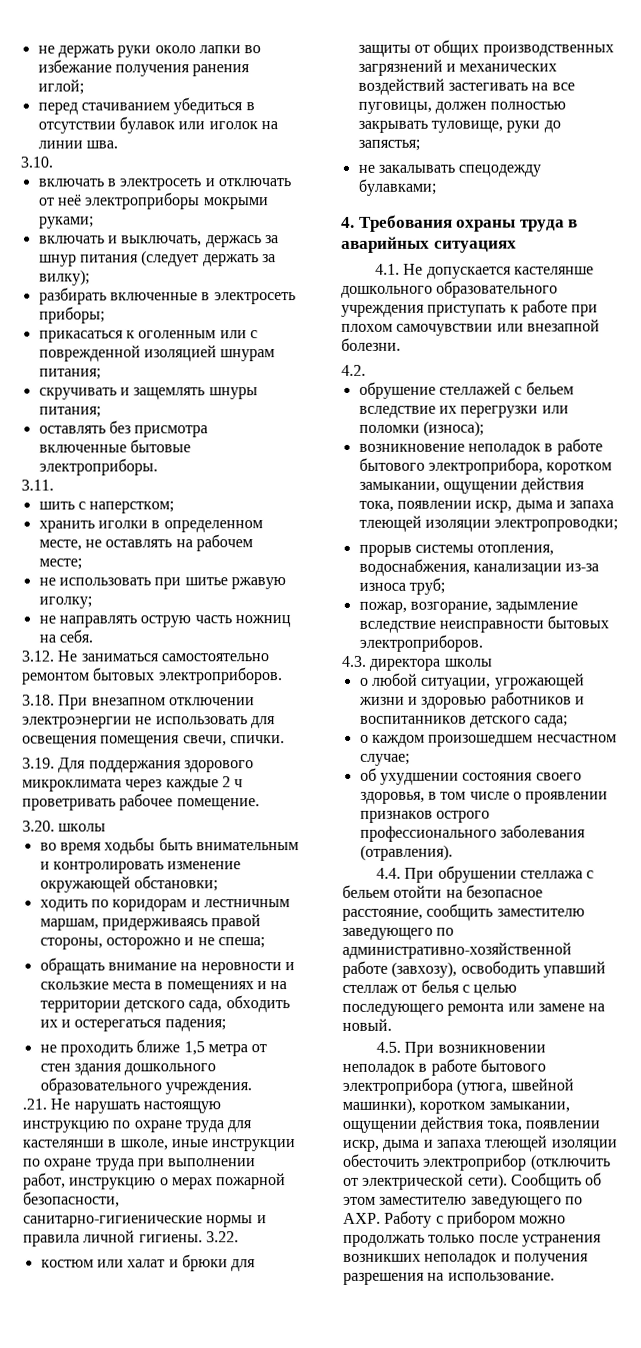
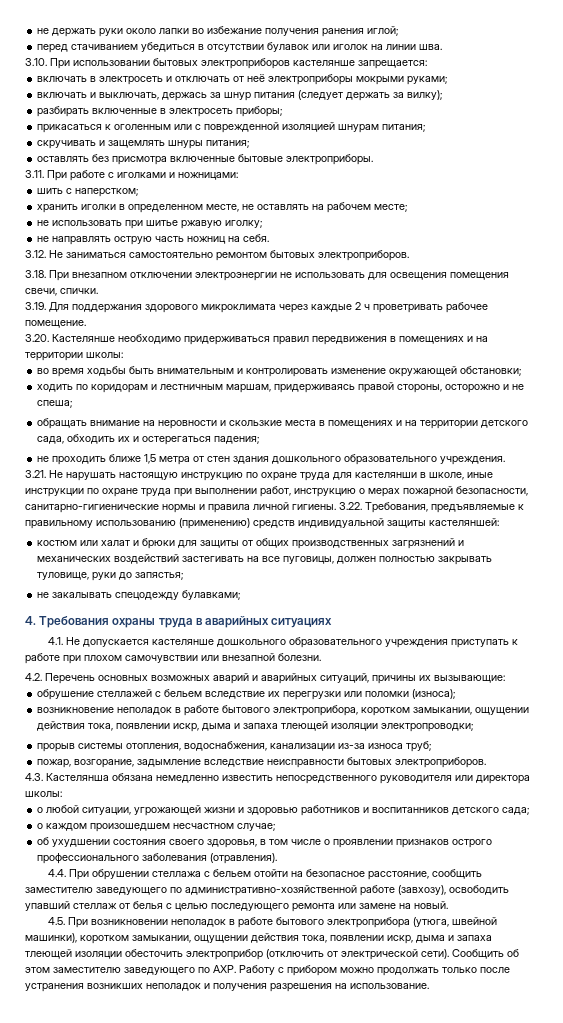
(53, 162) none -> [50,58,427,69] При использовании бытовых электроприборов кастелянше запрещается:
(54, 485) none -> [47,170,238,181] При работе с иголками и ножницами:
[58,823,107,832] школы -> [52,334,488,345] [25,352,123,361] Кастелянше необходимо придерживаться правил передвижения в помещениях и на территории школы:
[22,1098,47,1110] .21. -> [25,470,46,478] 3.21.
(239, 1237) none -> [365,502,524,513] [25,518,499,529] Требования, предъявляемые к правильному использованию (применению) средств индивидуальной защиты кастеляншей:
(366, 370) none -> [45,673,505,684] Перечень основных возможных аварий и аварийных ситуаций, причины их вызывающие:
[369,658,492,671] директора школы -> [46,773,530,784] [25,791,62,797] Кастелянша обязана немедленно известить непосредственного руководителя или директора школы:

